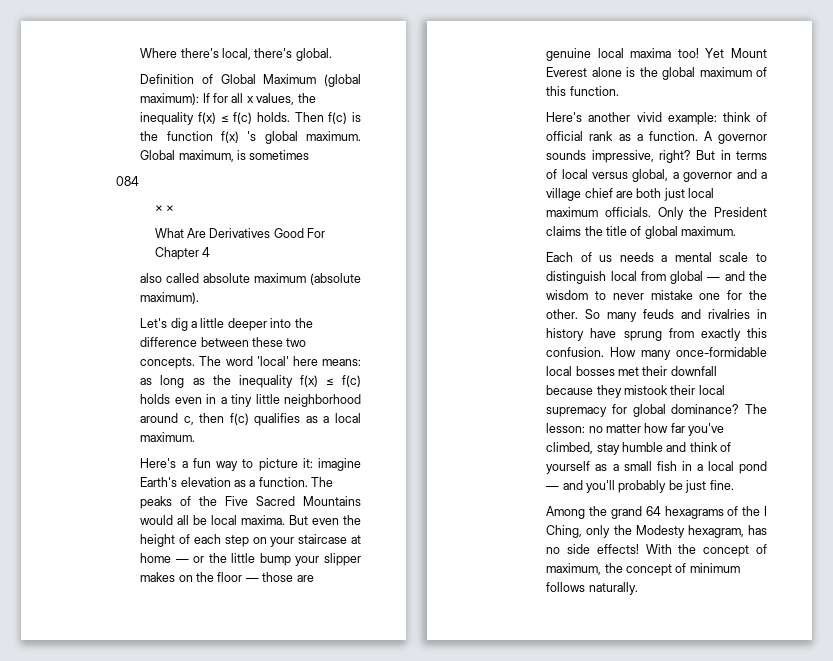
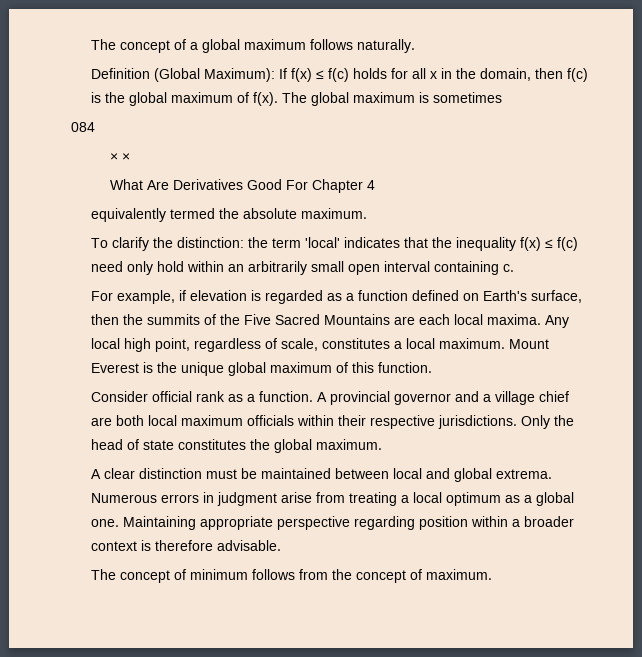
[140,48,332,61] [140,74,361,87] [140,93,316,105] [140,112,361,125] [140,131,361,144] [140,150,234,162] Where there's local, there's global. // Definition of Global Maximum (global maximum): If for all x values, the inequality f(x) ≤ f(c) holds. Then f(c) is the function f(x) 's global maximum. Global maximum, -> [90,39,415,53] [90,68,588,82] [90,92,415,106] The concept of a global maximum follows naturally. // Definition (Global Maximum): If f(x) ≤ f(c) holds for all x in the domain, then f(c) is the global maximum of f(x). The global maximum
[140,273,361,285] [140,292,200,304] [140,318,313,331] [140,337,307,347] [140,356,362,369] [140,375,361,388] [140,394,361,407] [140,413,361,426] [140,432,196,442] [140,458,361,471] [140,477,334,487] [140,496,173,509] also called absolute maximum (absolute maximum). // Let's dig a little deeper into the difference between these two concepts. The word 'local' here means: as long as the inequality f(x) ≤ f(c) holds even in a tiny little neighborhood around c, then f(c) qualifies as a local maximum. // Here's a fun way to picture it: imagine Earth's elevation as a function. The peaks -> [90,208,367,222] [90,237,578,251] [90,261,514,275] [90,290,582,304] [90,314,200,325] equivalently termed the absolute maximum. // To clarify the distinction: the term 'local' indicates that the inequality f(x) ≤ f(c) need only hold within an arbitrarily small open interval containing c. // For example, if elevation is regarded as a function defined on Earth's surface, then the summits
[140,515,361,525] [140,534,362,547] [140,553,361,566] [140,572,314,582] [546,48,725,61] would all be local maxima. But even the height of each step on your staircase at home — or the little bump your slipper makes on the floor — those are genuine local maxima too! Yet -> [393,314,569,328] [90,338,505,352] are each local maxima. Any local high point, regardless of scale, constitutes a local maximum.
[591,67,658,77] alone is the -> [142,362,224,376] is the unique
[546,112,767,125] Here's another vivid example: think of -> [90,391,148,402] Consider
[718,134,767,144] [546,150,767,163] [546,169,679,182] governor sounds impressive, right? But in terms of local versus global, a -> [329,391,390,405] provincial
[663,188,685,201] just -> (144, 420) none
[604,207,767,220] [546,226,737,239] [546,252,767,262] [546,271,767,284] [546,290,767,300] [546,309,767,322] [546,328,767,341] [546,347,767,360] [546,366,717,376] [546,385,725,398] [546,404,767,417] [546,423,725,436] [546,442,732,455] [546,461,767,474] [546,480,734,493] [546,506,767,519] [546,525,767,538] [546,544,767,557] [546,563,740,576] [546,582,638,595] officials. Only the President claims the title of global maximum. // Each of us needs a mental scale to distinguish local from global — and the wisdom to never mistake one for the other. So many feuds and rivalries in history have sprung from exactly this confusion. How many once-formidable local bosses met their downfall because they mistook their local supremacy for global dominance? The lesson: no matter how far you've climbed, stay humble and think of yourself as a small fish in a local pond — and you'll probably be just fine. // Among the grand 64 hexagrams of the I Ching, only the Modesty hexagram, has no side effects! With the concept of maximum, the concept of minimum follows naturally. -> [246,415,574,429] [90,439,382,453] [90,468,552,482] [90,492,574,506] [90,516,574,530] [90,540,281,551] [90,569,492,583] officials within their respective jurisdictions. Only the head of state constitutes the global maximum. // A clear distinction must be maintained between local and global extrema. Numerous errors in judgment arise from treating a local optimum as a global one. Maintaining appropriate perspective regarding position within a broader context is therefore advisable. // The concept of minimum follows from the concept of maximum.

